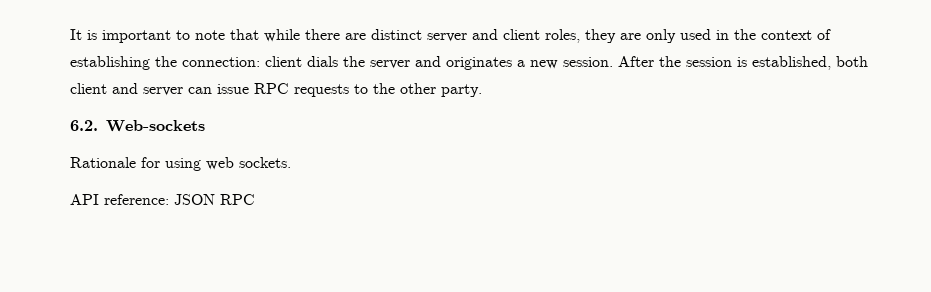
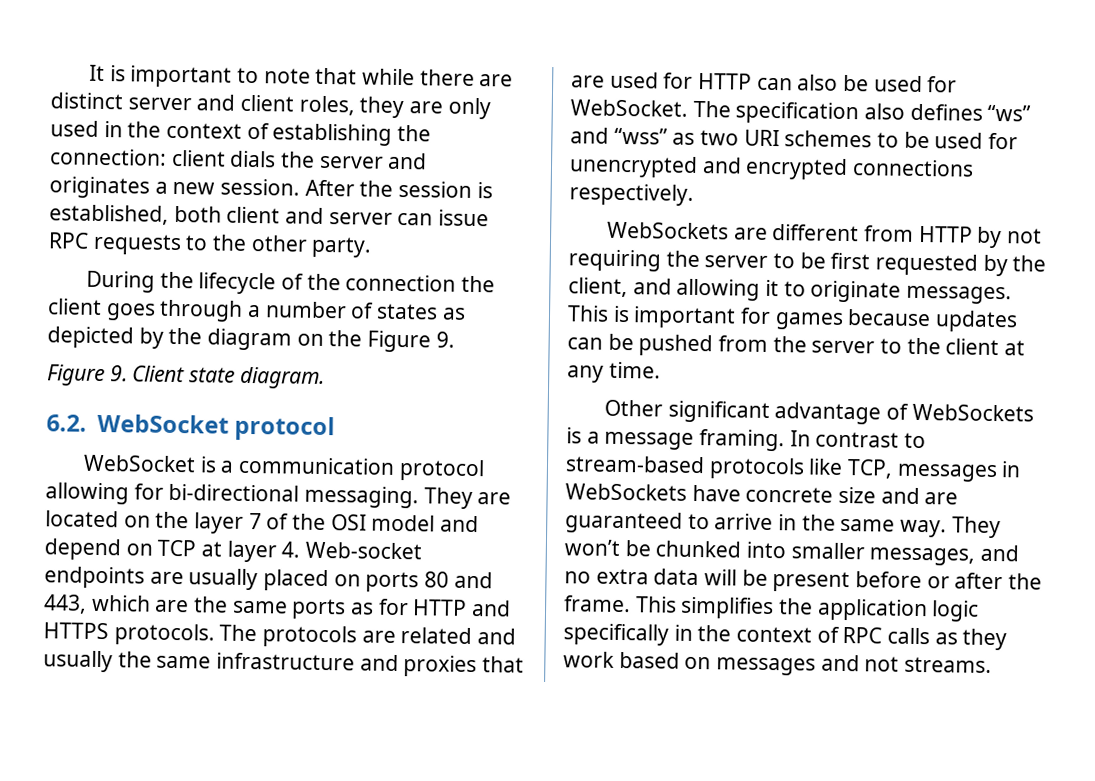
[70,120,205,132] [70,157,291,171] [70,194,255,205] 6.2. Web-sockets // Rationale for using web sockets. // API reference: JSON RPC -> [85,270,496,295] [47,298,466,322] [47,326,455,353] [47,364,325,389] [46,413,335,442] [82,454,485,482] [45,482,512,510] [45,510,480,534] [44,538,423,563] [44,566,493,593] [43,594,512,620] [43,622,517,648] [43,650,525,678] [571,71,958,93] [570,99,1032,125] [570,127,1019,150] [569,155,975,181] [569,183,694,206] [606,221,1043,249] [568,249,1047,277] [568,277,1013,305] [567,305,1019,333] [567,333,1026,357] [567,361,661,383] [603,399,1034,425] [566,427,927,452] [565,455,1022,483] [565,483,959,505] [565,511,1001,539] [564,539,1020,566] [564,568,1043,593] [564,595,980,622] [563,623,1008,651] [563,651,993,676] During the lifecycle of the connection the client goes through a number of states as depicted by the diagram on the Figure 9. // Figure 9. Client state diagram. // 6.2. WebSocket protocol // WebSocket is a communication protocol allowing for bi-directional messaging. They are located on the layer 7 of the OSI model and depend on TCP at layer 4. Web-socket endpoints are usually placed on ports 80 and 443, which are the same ports as for HTTP and HTTPS protocols. The protocols are related and usually the same infrastructure and proxies that are used for HTTP can also be used for WebSocket. The specification also defines “ws” and “wss” as two URI schemes to be used for unencrypted and encrypted connections respectively. // WebSockets are different from HTTP by not requiring the server to be first requested by the client, and allowing it to originate messages. This is important for games because updates can be pushed from the server to the client at any time. // Other significant advantage of WebSockets is a message framing. In contrast to stream-based protocols like TCP, messages in WebSockets have concrete size and are guaranteed to arrive in the same way. They won’t be chunked into smaller messages, and no extra data will be present before or after the frame. This simplifies the application logic specifically in the context of RPC calls as they work based on messages and not streams.

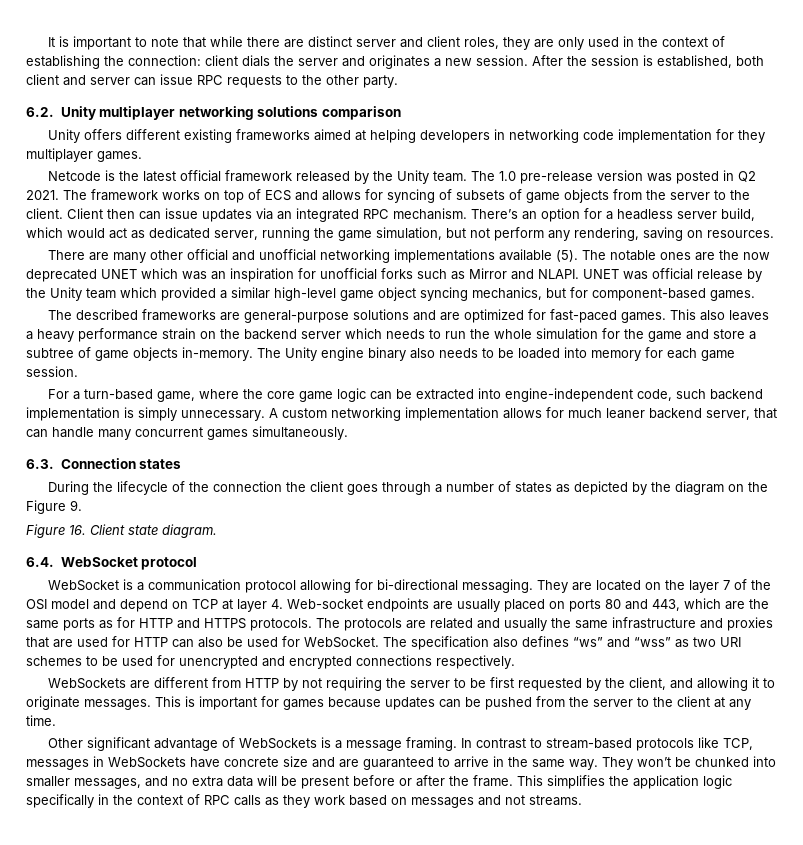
(373, 247) none -> [26,106,402,120] [47,129,765,143] [26,148,142,162] [47,170,756,184] [26,189,750,203] [26,208,755,222] [26,227,774,241] [47,249,770,263] [26,268,762,282] [26,287,755,301] [47,309,769,323] [26,328,756,342] [26,347,735,361] [26,366,78,377] [47,388,763,402] [26,407,777,421] [26,426,348,440] [26,458,182,469] // 6.2. Unity multiplayer networking solutions comparison // Unity offers different existing frameworks aimed at helping developers in networking code implementation for they multiplayer games. // Netcode is the latest official framework released by the Unity team. The 1.0 pre-release version was posted in Q2 2021. The framework works on top of ECS and allows for syncing of subsets of game objects from the server to the client. Client then can issue updates via an integrated RPC mechanism. There’s an option for a headless server build, which would act as dedicated server, running the game simulation, but not perform any rendering, saving on resources. // There are many other official and unofficial networking implementations available (5). The notable ones are the now deprecated UNET which was an inspiration for unofficial forks such as Mirror and NLAPI. UNET was official release by the Unity team which provided a similar high-level game object syncing mechanics, but for component-based games. // The described frameworks are general-purpose solutions and are optimized for fast-paced games. This also leaves a heavy performance strain on the backend server which needs to run the whole simulation for the game and store a subtree of game objects in-memory. The Unity engine binary also needs to be loaded into memory for each game session. // For a turn-based game, where the core game logic can be extracted into engine-independent code, such backend implementation is simply unnecessary. A custom networking implementation allows for much leaner backend server, that can handle many concurrent games simultaneously. // 6.3. Connection states
[109,365,128,382] 9. -> [69,525,86,535] 16.
[46,414,87,432] 6.2. -> [26,557,54,567] 6.4.

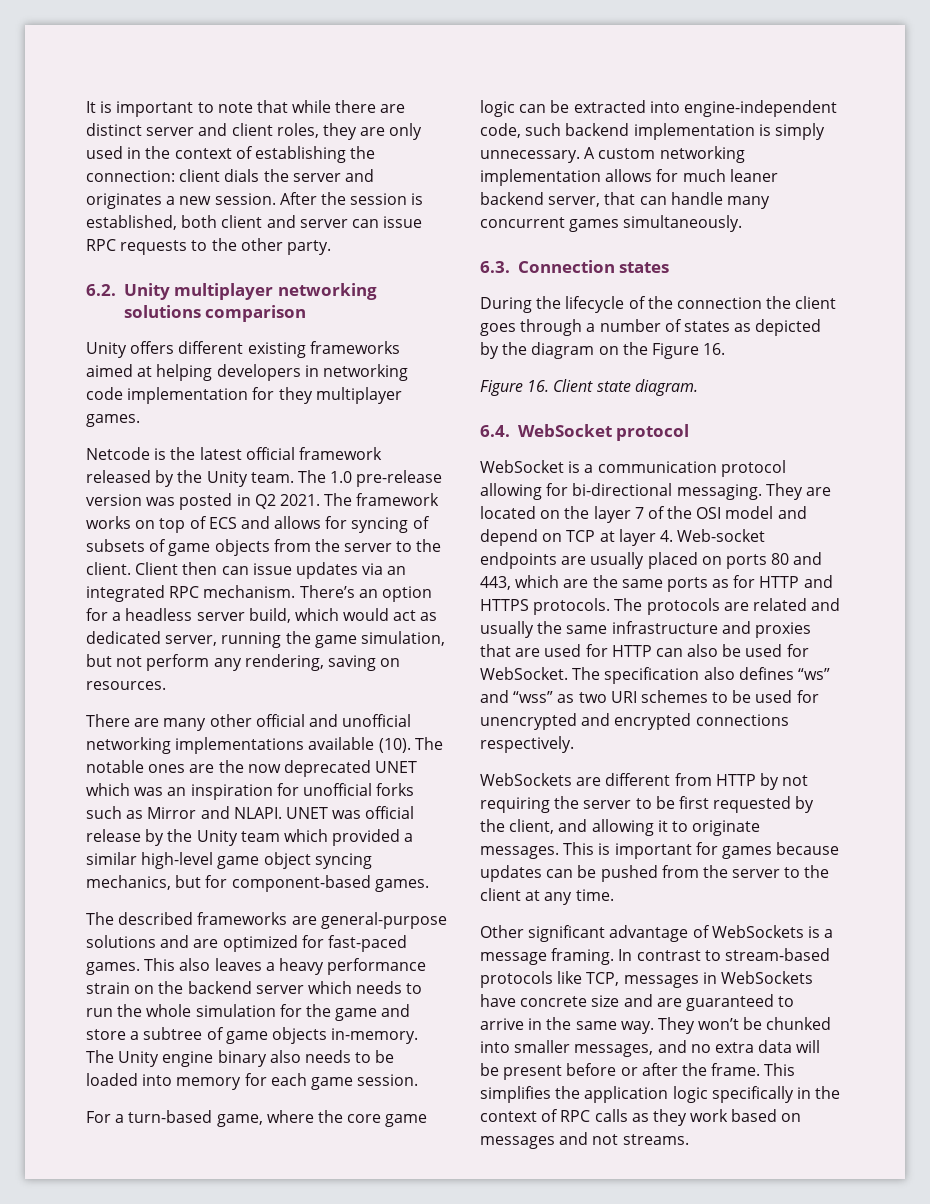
[555,250,578,262] (5). -> [378,738,411,753] (10).
[70,500,82,511] 9. -> [703,343,726,355] 16.

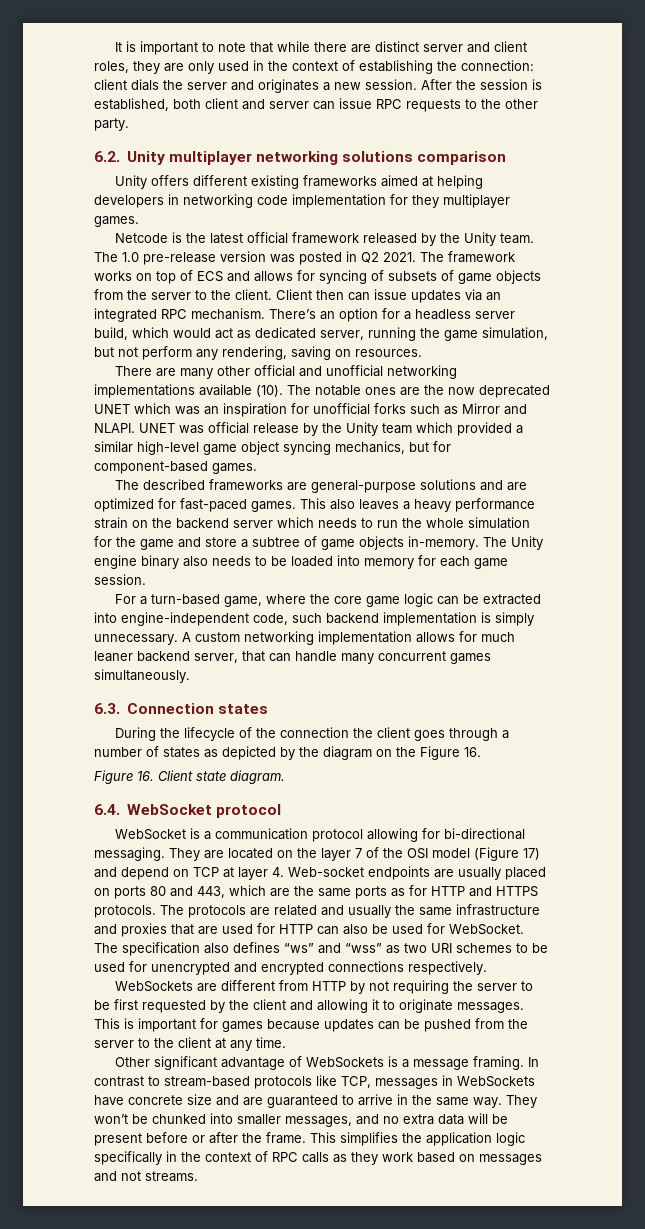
(774, 512) none -> [474,847,540,861] (Figure 17)
[509,819,555,834] client, -> [253,999,286,1010] client

